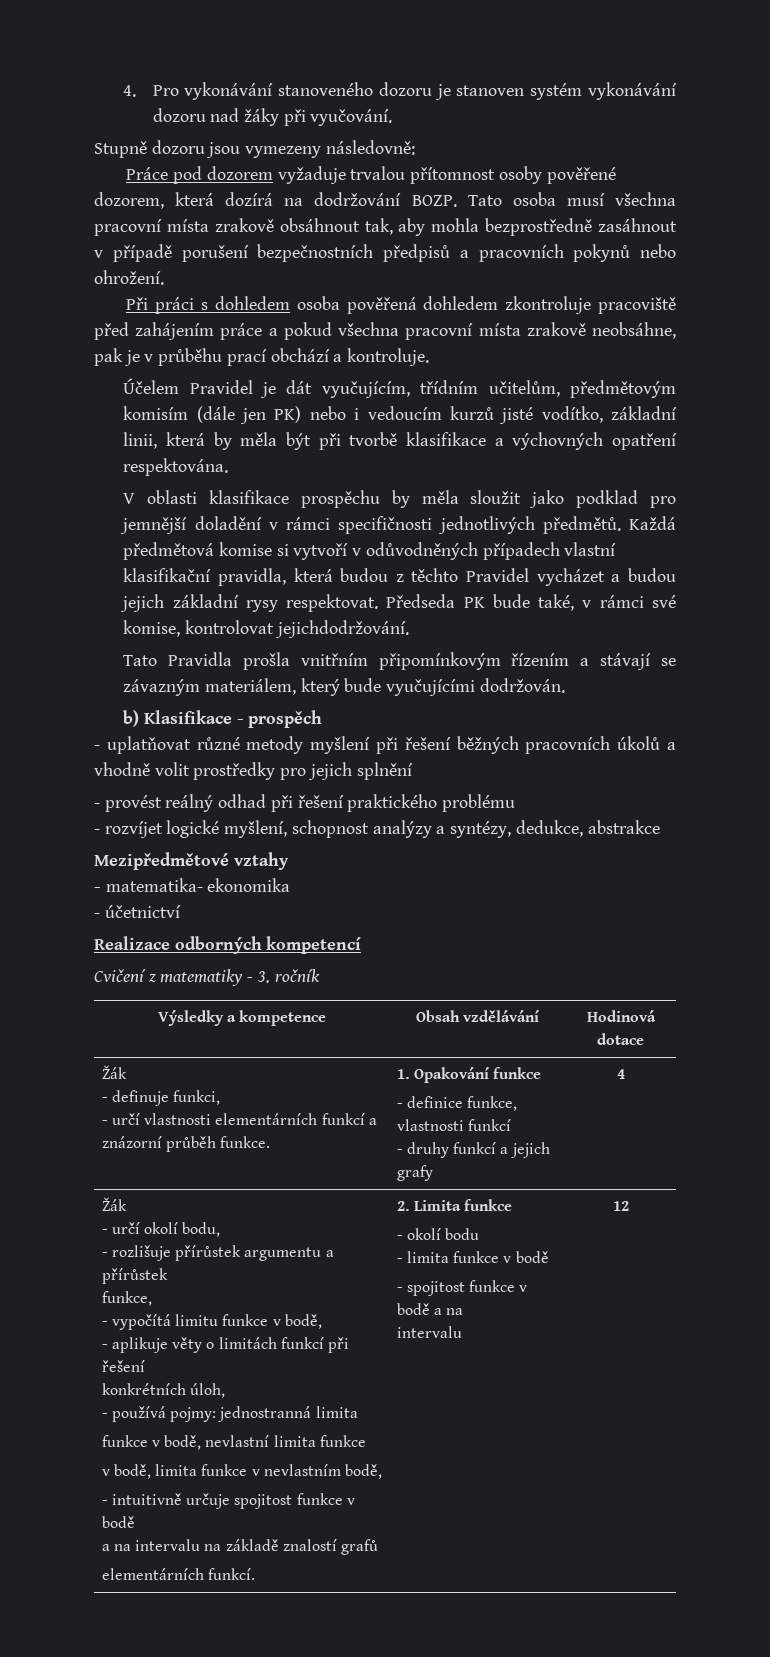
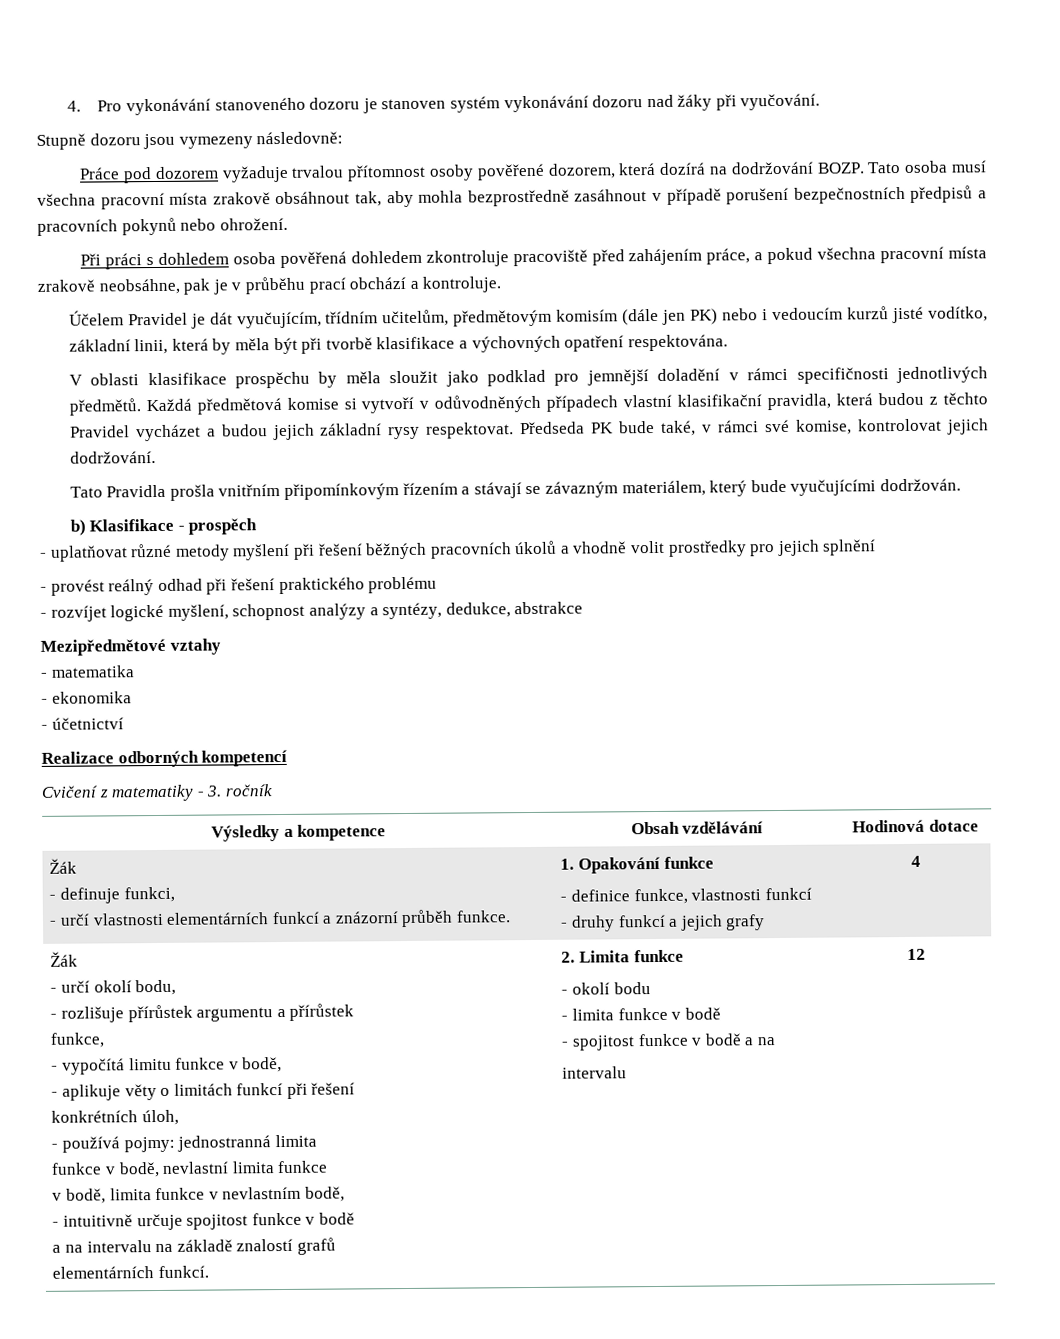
[220,323,263,340] práce -> [706,248,751,265] práce,
[274,620,409,638] jejichdodržování. -> [946,418,990,435] [69,451,156,464] jejich dodržování.
[105,878,203,892] matematika- -> [50,665,135,678] [41,698,48,704] matematika // -

